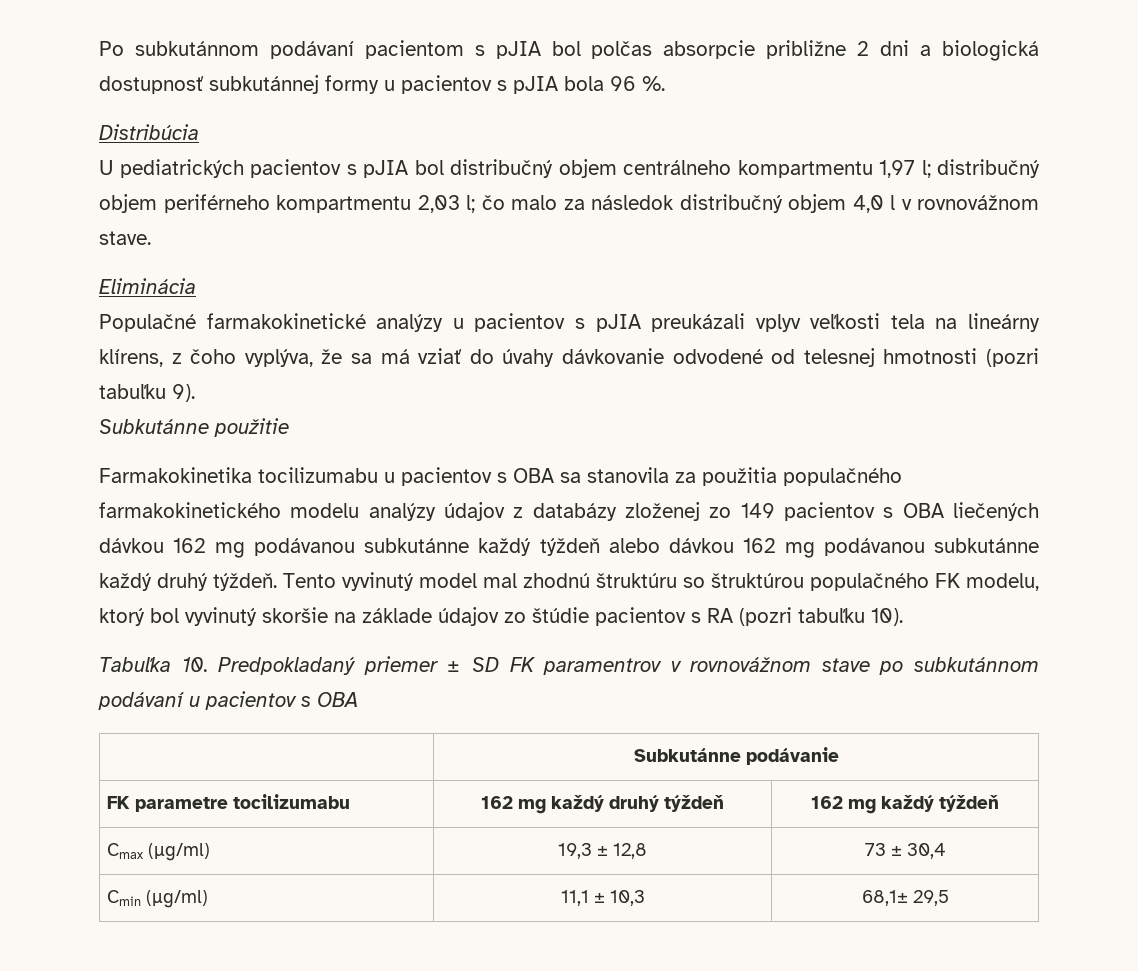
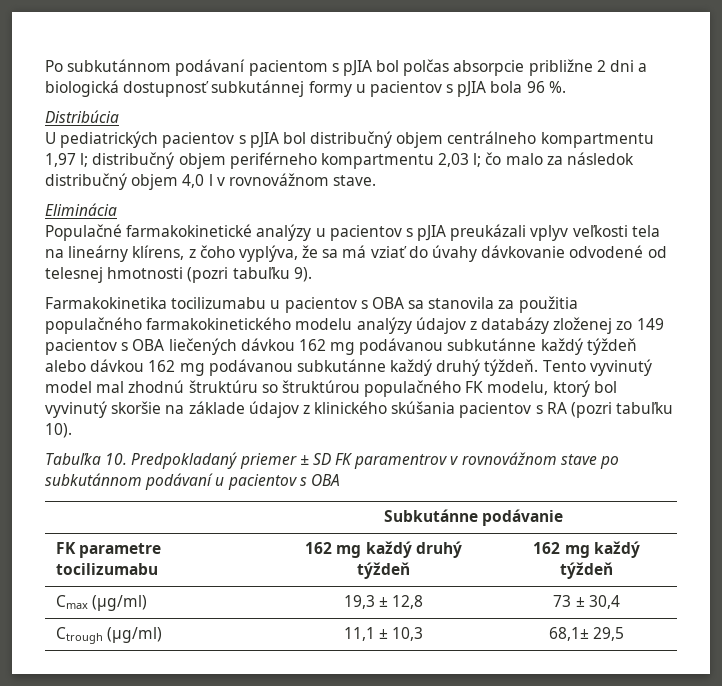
[99,418,289,437] // Subkutánne použitie -> (312, 274) none
[504,607,589,623] zo štúdie -> [302,401,456,414] z klinického skúšania
[107,890,142,906] Cmin -> [56,627,104,644] Ctrough

